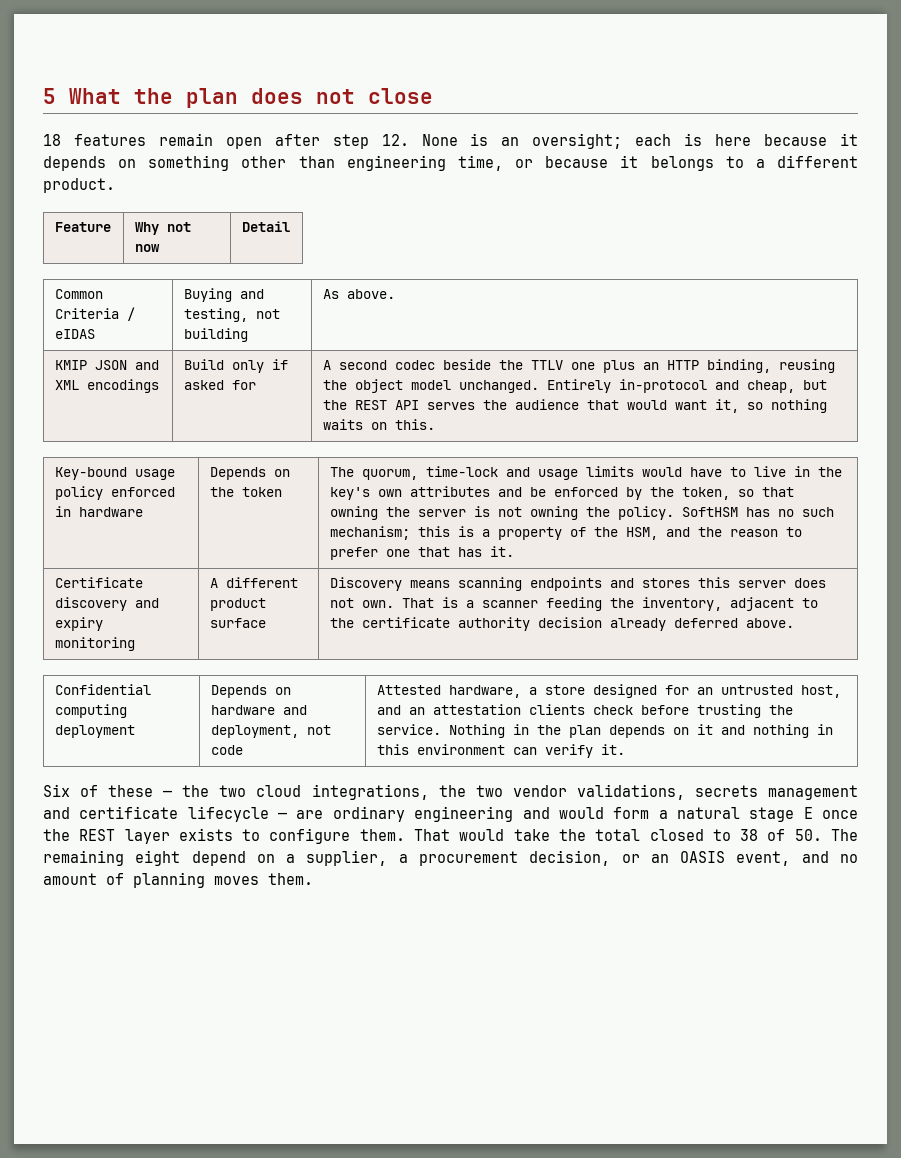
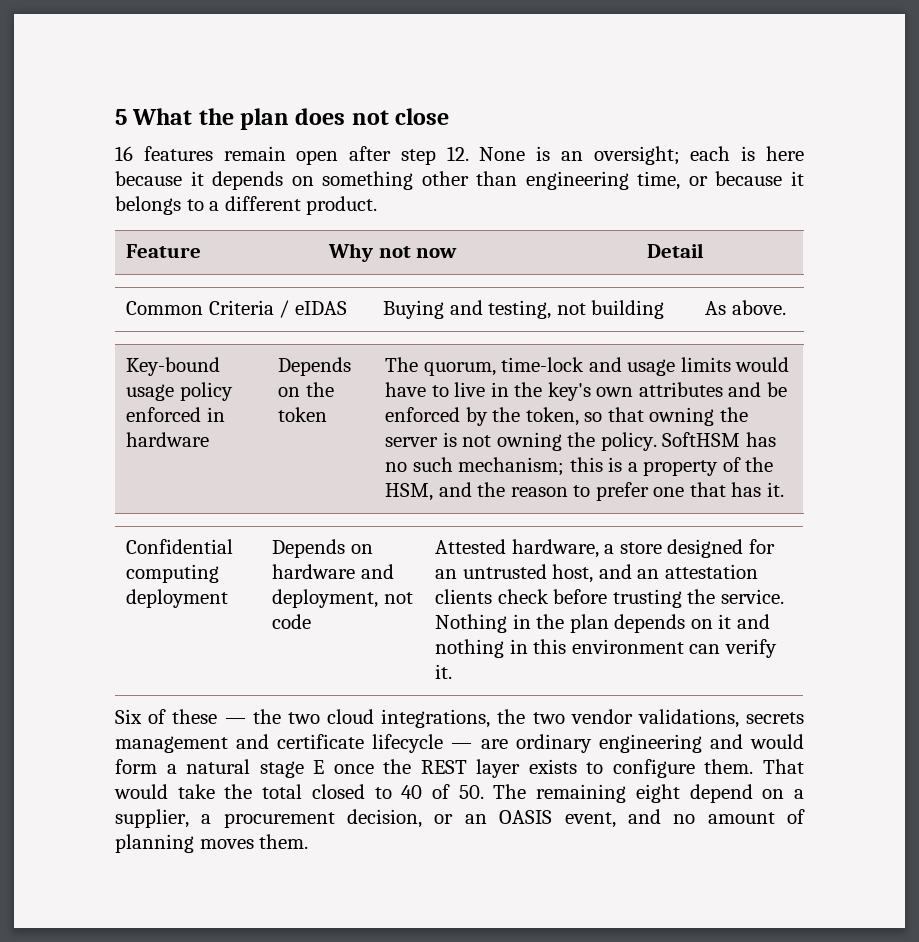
[43,134,61,146] 18 -> [115,146,133,161] 16
[54,360,159,370] [54,379,159,393] [183,359,288,373] [183,380,256,390] [322,359,835,373] [322,379,827,393] [322,399,827,413] [322,419,435,430] // KMIP JSON and XML encodings | Build only if asked for | A second codec beside the TTLV one plus an HTTP binding, reusing the object model unchanged. Entirely in-protocol and cheap, but the REST API serves the audience that would want it, so nothing waits on this. -> (786, 307) none
[54,577,143,588] [54,597,159,611] [54,617,103,631] [54,637,135,651] [209,577,298,588] [209,598,266,611] [209,618,266,628] [329,577,826,591] [329,597,818,611] [329,617,794,631] // Certificate discovery and expiry monitoring | A different product surface | Discovery means scanning endpoints and stores this server does not own. That is a scanner feeding the inventory, adjacent to the certificate authority decision already deferred above. -> (784, 489) none
[740,829,759,841] 38 -> [401,785,423,799] 40

